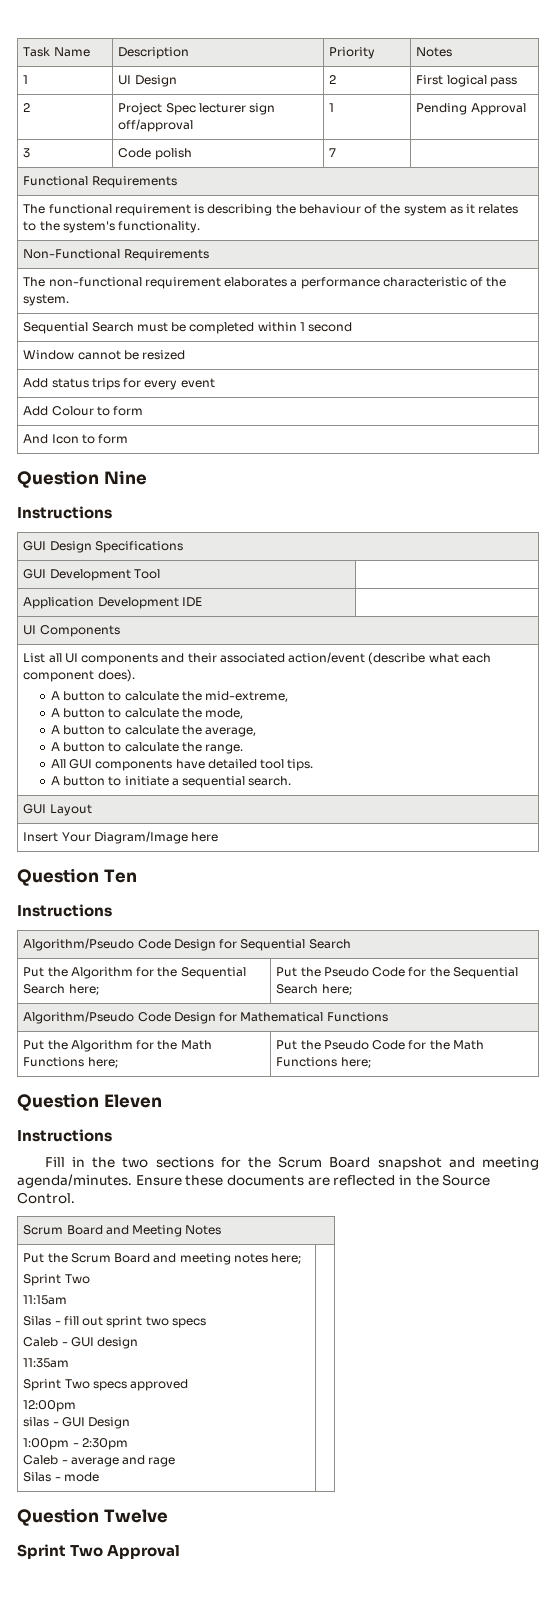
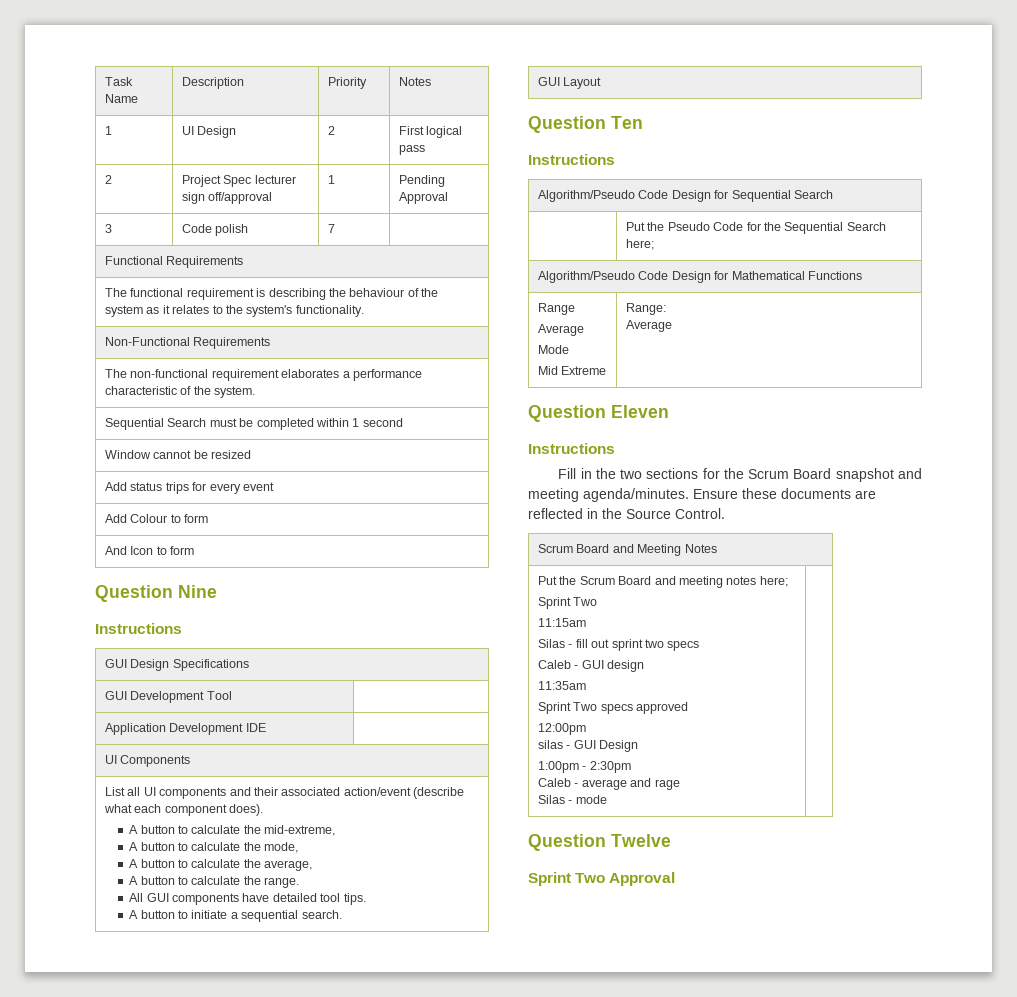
[23,831,219,844] // Insert Your Diagram/Image here -> (602, 83) none
[23,967,246,979] [23,984,99,995] Put the Algorithm for the Sequential Search here; -> (833, 194) none
[23,1040,212,1052] [23,1057,118,1068] [276,1040,484,1050] [276,1057,371,1068] Put the Algorithm for the Math Functions here; | Put the Pseudo Code for the Math Functions here; -> [538,303,576,315] [538,324,585,336] [538,345,570,354] [538,366,607,375] [626,303,667,315] [626,320,673,332] Range // Average // Mode // Mid Extreme | Range: // Average

